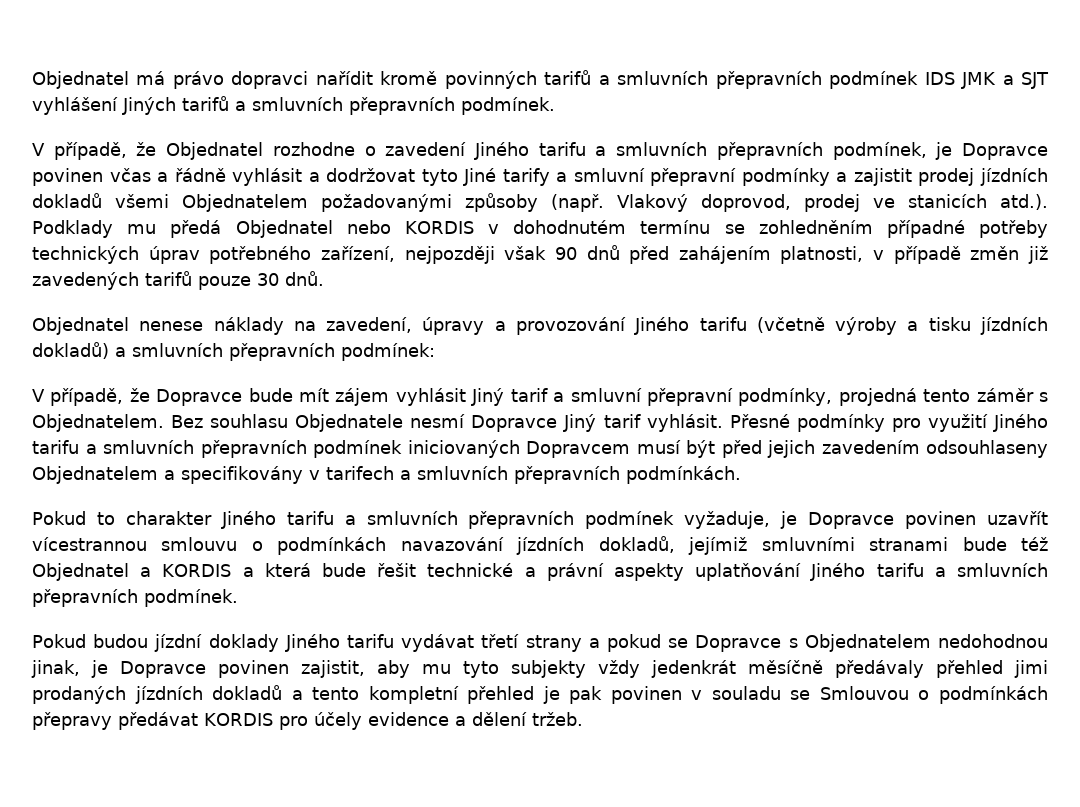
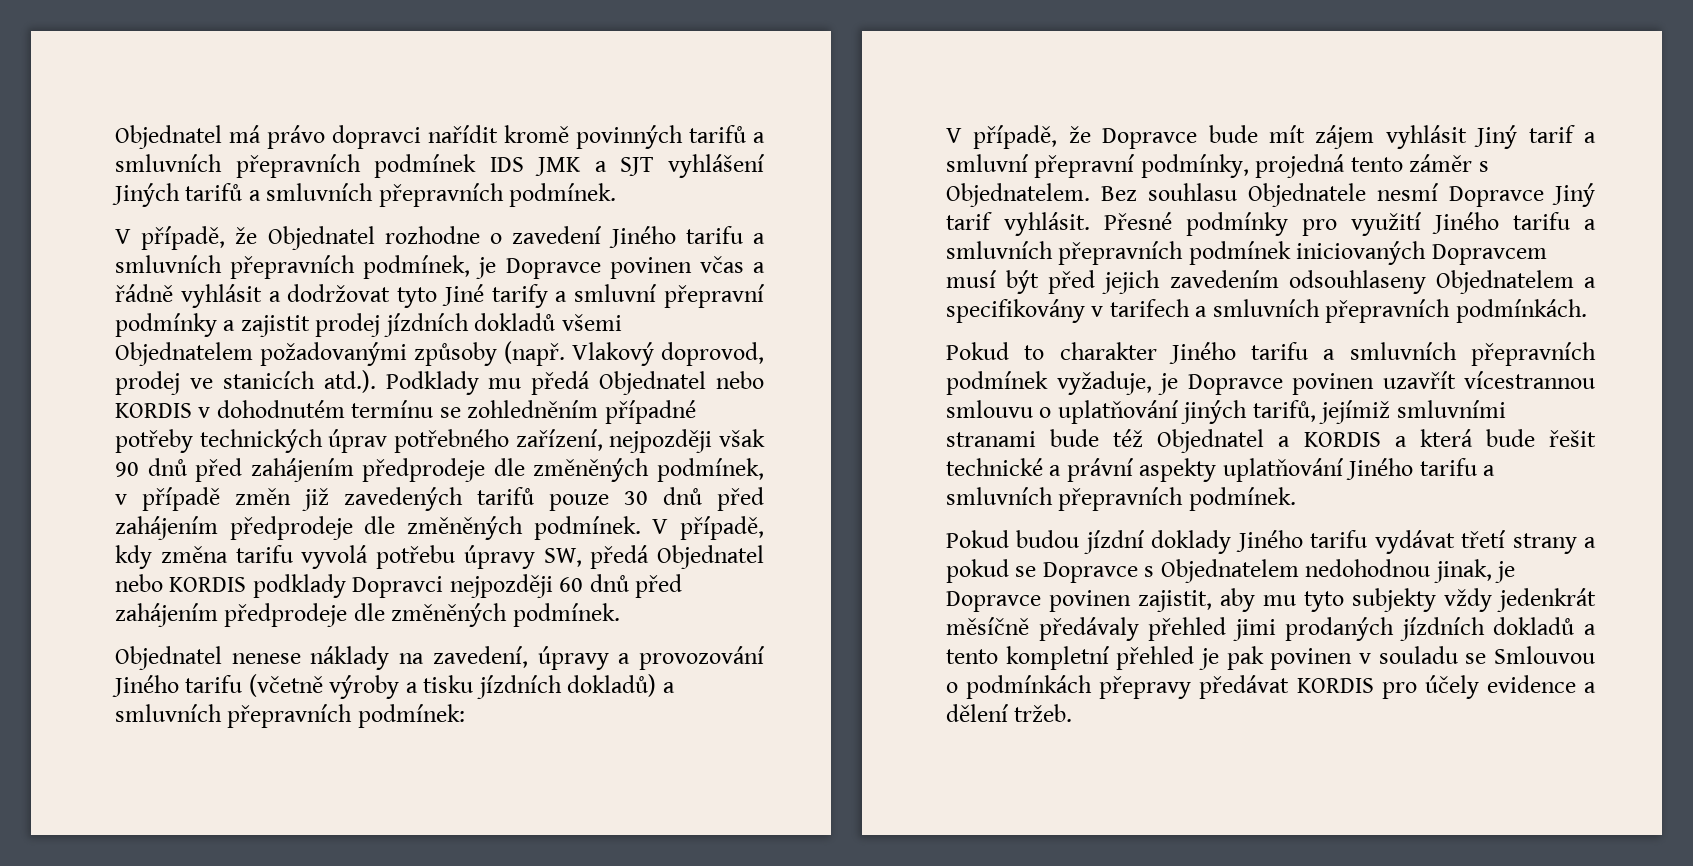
[780,246,864,264] platnosti, -> [362,458,764,482] předprodeje dle změněných podmínek,
[285,271,324,286] dnů. -> [663,487,764,511] [115,516,764,540] [115,545,764,569] [115,574,683,598] [115,603,620,627] dnů před zahájením předprodeje dle změněných podmínek. V případě, kdy změna tarifu vyvolá potřebu úpravy SW, předá Objednatel nebo KORDIS podklady Dopravci nejpozději 60 dnů před zahájením předprodeje dle změněných podmínek.
[277,536,675,555] podmínkách navazování jízdních dokladů, -> [1057,400,1316,424] uplatňování jiných tarifů,

